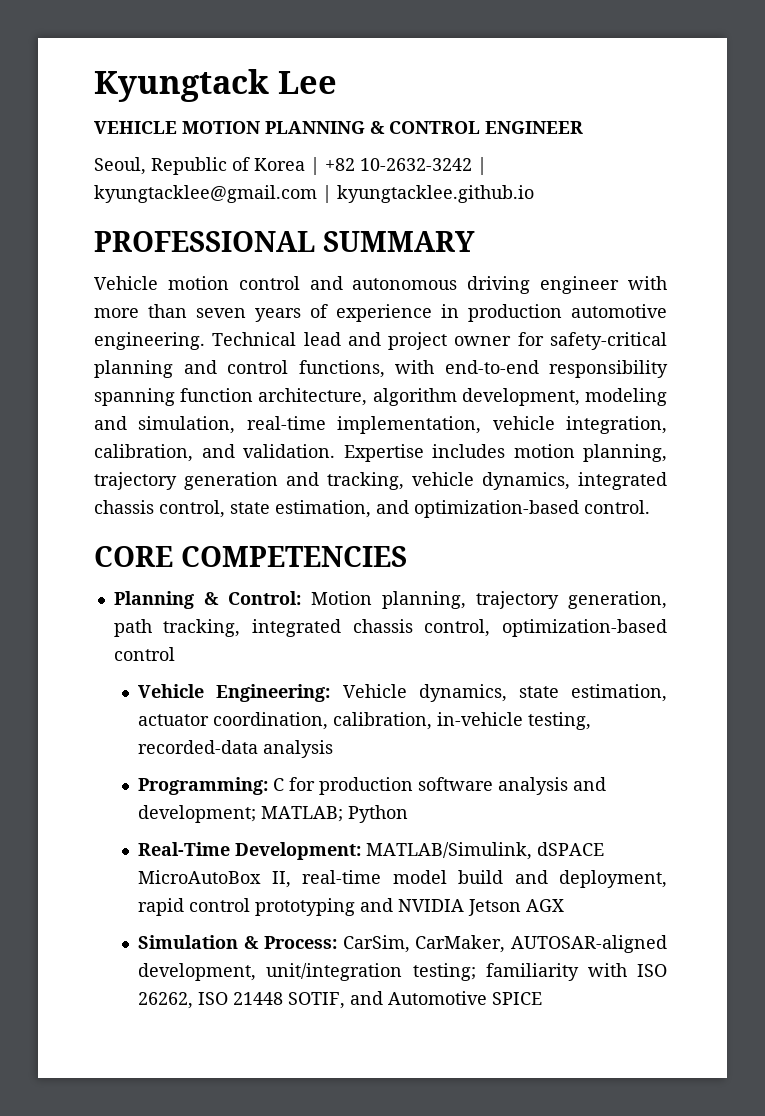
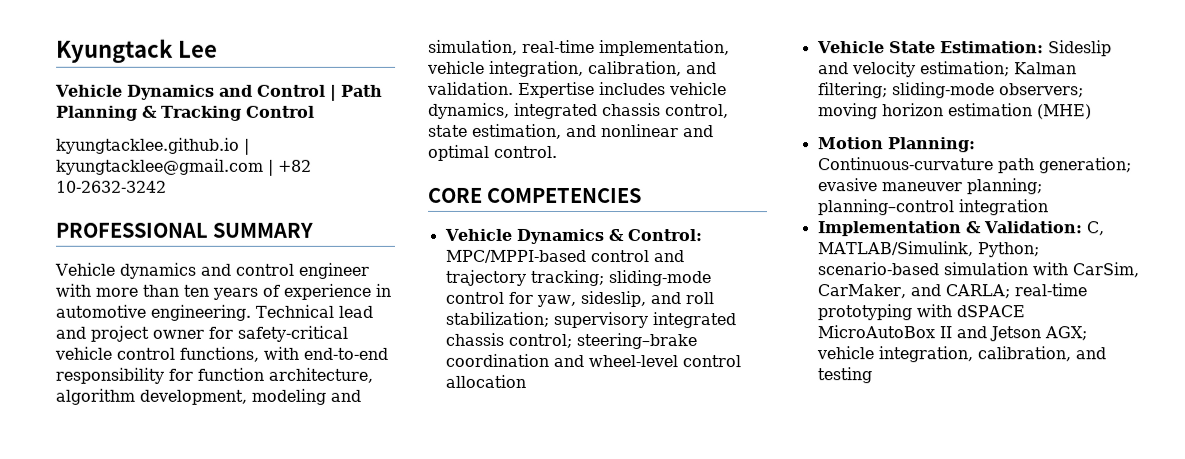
[94,121,583,134] [94,157,305,175] VEHICLE MOTION PLANNING & CONTROL ENGINEER // Seoul, Republic of Korea -> [55,84,383,101] [56,105,315,121] [56,137,250,155] [56,158,264,175] Vehicle Dynamics and Control | Path Planning & Tracking Control // kyungtacklee.github.io | kyungtacklee@gmail.com
[477,157,487,175] [94,185,534,203] | kyungtacklee@gmail.com | kyungtacklee.github.io -> (167, 186) none
[167,276,531,294] motion control and autonomous driving -> [118,262,294,279] dynamics and control
[196,308,246,318] seven -> [183,284,209,297] ten
[468,304,562,322] production -> (391, 290) none
[94,360,217,378] planning and -> [54,346,112,360] vehicle
[94,388,175,406] spanning -> [168,368,193,381] for
[513,444,667,462] [94,472,404,490] motion planning, trajectory generation and tracking, -> (666, 89) none
[414,500,579,518] optimization-based -> [601,124,714,138] [428,144,490,161] nonlinear and optimal
[113,591,667,609] [113,619,667,637] [113,647,175,661] [138,684,667,702] [138,712,592,730] [138,740,334,758] [138,777,607,795] [138,805,409,823] [138,842,605,860] [138,870,667,888] [138,898,565,916] [138,935,667,953] [138,963,667,981] [138,991,543,1009] Planning & Control: Motion planning, trajectory generation, path tracking, integrated chassis control, optimization-based control // Vehicle Engineering: Vehicle dynamics, state estimation, actuator coordination, calibration, in-vehicle testing, recorded-data analysis // Programming: C for production software analysis and development; MATLAB; Python // Real-Time Development: MATLAB/Simulink, dSPACE MicroAutoBox II, real-time model build and deployment, rapid control prototyping and NVIDIA Jetson AGX // Simulation & Process: CarSim, CarMaker, AUTOSAR-aligned development, unit/integration testing; familiarity with ISO 26262, ISO 21448 SOTIF, and Automotive SPICE -> [443,228,703,245] [444,249,684,263] [444,269,711,287] [444,290,714,308] [444,311,736,329] [444,332,697,350] [444,353,741,368] [444,374,526,388] [816,40,1112,57] [817,61,1077,78] [817,82,1084,99] [817,103,1092,120] [817,137,976,153] [817,157,1132,174] [817,178,1043,195] [817,199,1049,216] [816,221,1105,237] [816,241,1039,258] [816,262,1139,278] [816,283,1087,299] [816,304,1025,321] [816,325,1087,342] [815,346,1106,363] [816,367,872,384] Vehicle Dynamics & Control: MPC/MPPI-based control and trajectory tracking; sliding-mode control for yaw, sideslip, and roll stabilization; supervisory integrated chassis control; steering–brake coordination and wheel-level control allocation // Vehicle State Estimation: Sideslip and velocity estimation; Kalman filtering; sliding-mode observers; moving horizon estimation (MHE) // Motion Planning: Continuous-curvature path generation; evasive maneuver planning; planning–control integration // Implementation & Validation: C, MATLAB/Simulink, Python; scenario-based simulation with CarSim, CarMaker, and CARLA; real-time prototyping with dSPACE MicroAutoBox II and Jetson AGX; vehicle integration, calibration, and testing

